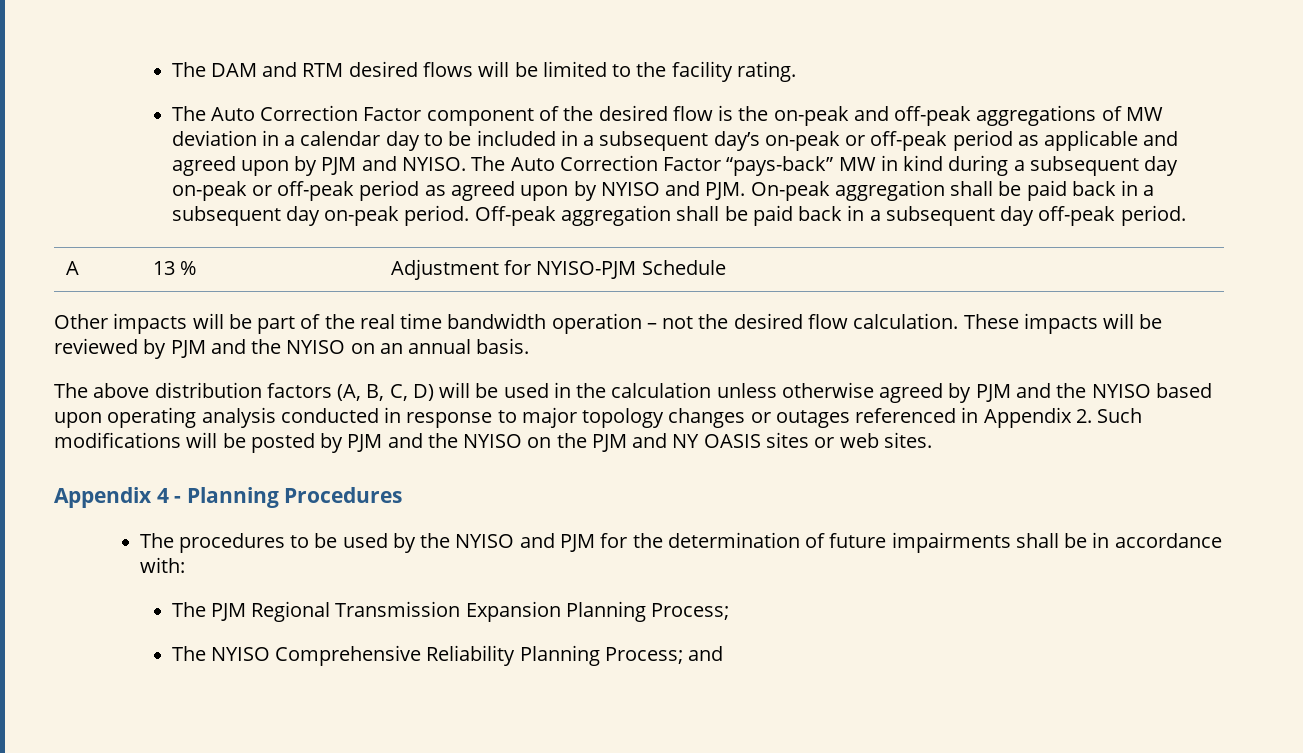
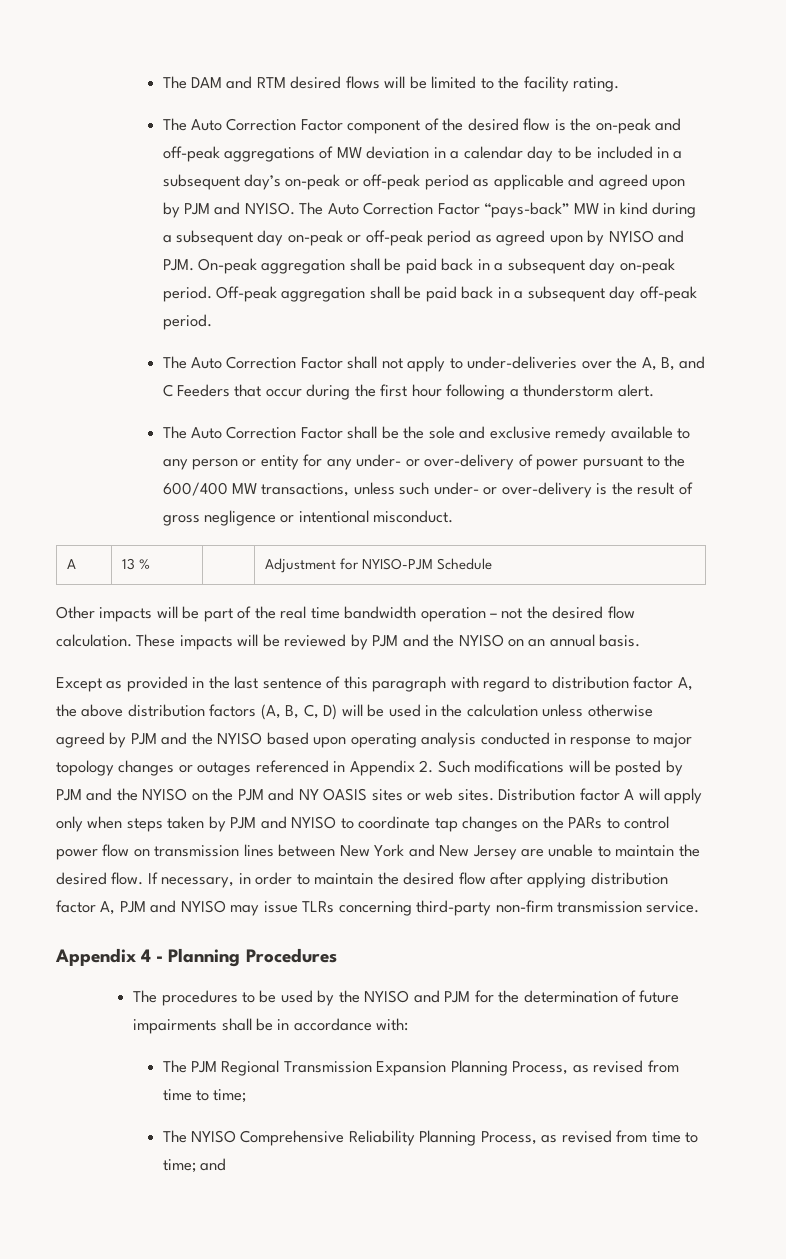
(1186, 215) none -> [162,356,706,372] [162,384,654,400] [162,426,690,442] [162,454,686,470] [162,482,693,498] [162,510,454,526] // The Auto Correction Factor shall not apply to under-deliveries over the A, B, and C Feeders that occur during the first hour following a thunderstorm alert. // The Auto Correction Factor shall be the sole and exclusive remedy available to any person or entity for any under- or over-delivery of power pursuant to the 600/400 MW transactions, unless such under- or over-delivery is the result of gross negligence or intentional misconduct.
[54,383,88,398] The -> [56,676,693,692] [56,704,77,717] Except as provided in the last sentence of this paragraph with regard to distribution factor A, the
(932, 440) none -> [498,788,703,804] [56,816,670,832] [56,844,700,860] [56,872,668,888] [56,900,700,916] Distribution factor A will apply only when steps taken by PJM and NYISO to coordinate tap changes on the PARs to control power flow on transmission lines between New York and New Jersey are unable to maintain the desired flow. If necessary, in order to maintain the desired flow after applying distribution factor A, PJM and NYISO may issue TLRs concerning third-party non-firm transmission service.
[651,603,730,620] Process; -> [512,1060,679,1075] [162,1089,247,1103] Process, as revised from time to time;
[605,647,684,664] Process; -> [480,1130,699,1145] [162,1159,196,1173] Process, as revised from time to time;

